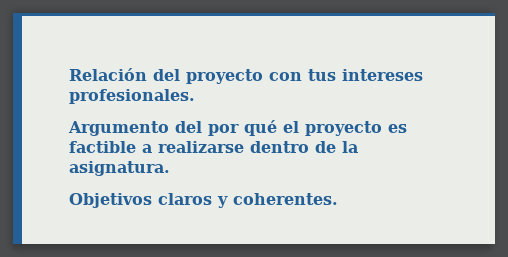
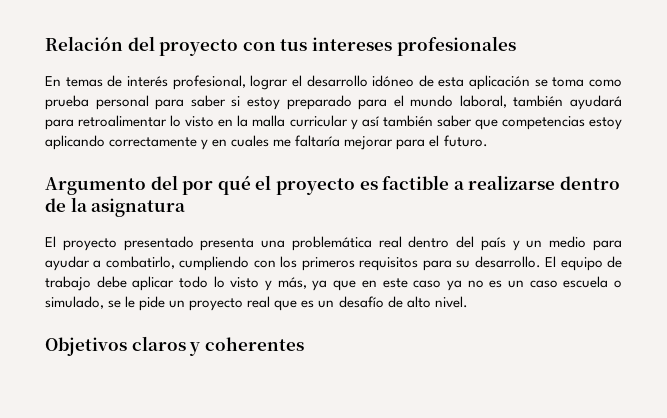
[69,89,195,104] profesionales. -> [396,36,516,56] [45,75,623,90] [45,95,622,110] [45,115,622,130] [45,135,488,150] profesionales // En temas de interés profesional, lograr el desarrollo idóneo de esta aplicación se toma como prueba personal para saber si estoy preparado para el mundo laboral, también ayudará para retroalimentar lo visto en la malla curricular y así también saber que competencias estoy aplicando correctamente y en cuales me faltaría mejorar para el futuro.
[69,161,170,176] asignatura. -> [91,198,186,217] [45,236,622,251] [45,256,622,271] [45,276,622,291] [45,296,468,311] asignatura // El proyecto presentado presenta una problemática real dentro del país y un medio para ayudar a combatirlo, cumpliendo con los primeros requisitos para su desarrollo. El equipo de trabajo debe aplicar todo lo visto y más, ya que en este caso ya no es un caso escuela o simulado, se le pide un proyecto real que es un desafío de alto nivel.
[233,193,338,205] coherentes. -> [204,337,304,351] coherentes

